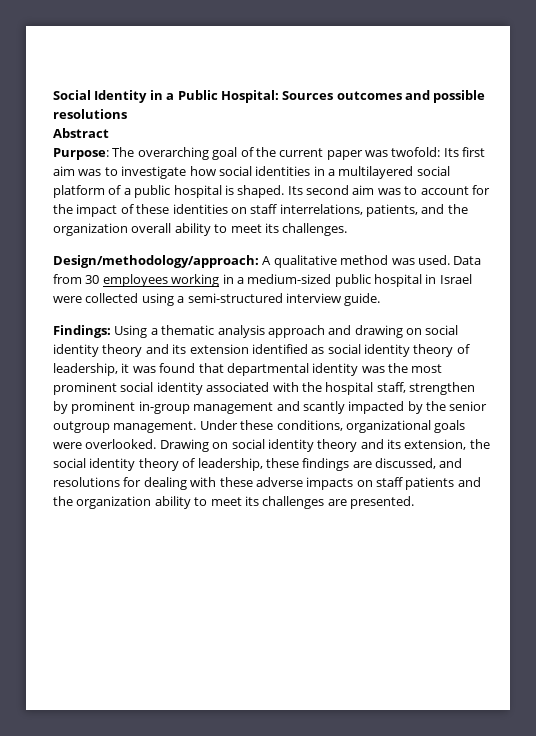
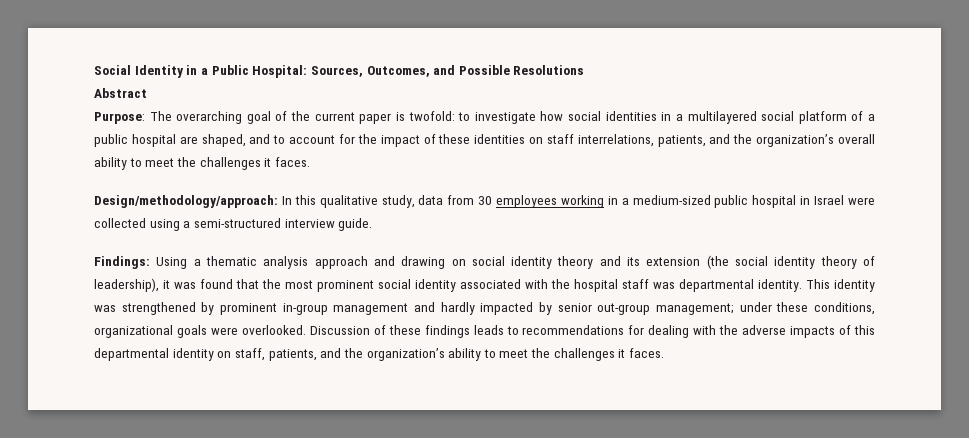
[282,90,486,103] [53,109,127,119] Sources outcomes and possible resolutions -> [310,65,585,77] Sources, Outcomes, and Possible Resolutions
[365,147,486,157] [53,166,102,176] was twofold: Its first aim was -> [395,111,455,121] is twofold:
[224,185,401,198] is shaped. Its second aim was -> [179,134,271,147] are shaped, and
[53,223,128,236] organization -> [756,134,835,147] organization’s
[264,223,348,236] [53,255,482,268] its challenges. // Design/methodology/approach: A qualitative method was used. Data -> [176,157,310,170] [94,195,444,208] the challenges it faces. // Design/methodology/approach: In this qualitative study, data
[251,344,470,357] [53,363,118,376] identified as social identity theory of leadership, -> [706,255,875,269] [94,278,159,292] (the social identity theory of leadership),
[226,363,385,376] departmental identity was -> (259, 284) none
[376,382,475,395] staff, strengthen -> [622,279,875,292] [94,302,196,315] staff was departmental identity. This identity was strengthened
[302,401,345,414] scantly -> [440,302,475,315] hardly
[426,401,488,411] [53,420,238,433] the senior outgroup management. Under -> [557,302,772,315] senior out-group management; under
[159,439,490,452] [53,458,463,471] [53,477,120,487] Drawing on social identity theory and its extension, the social identity theory of leadership, these findings are discussed, and resolutions -> [309,325,625,338] Discussion of these findings leads to recommendations
[219,477,253,487] these -> [719,325,739,335] the
[356,477,481,490] [53,496,414,509] on staff patients and the organization ability to meet its challenges are presented. -> [839,325,876,335] [94,348,665,361] of this departmental identity on staff, patients, and the organization’s ability to meet the challenges it faces.

